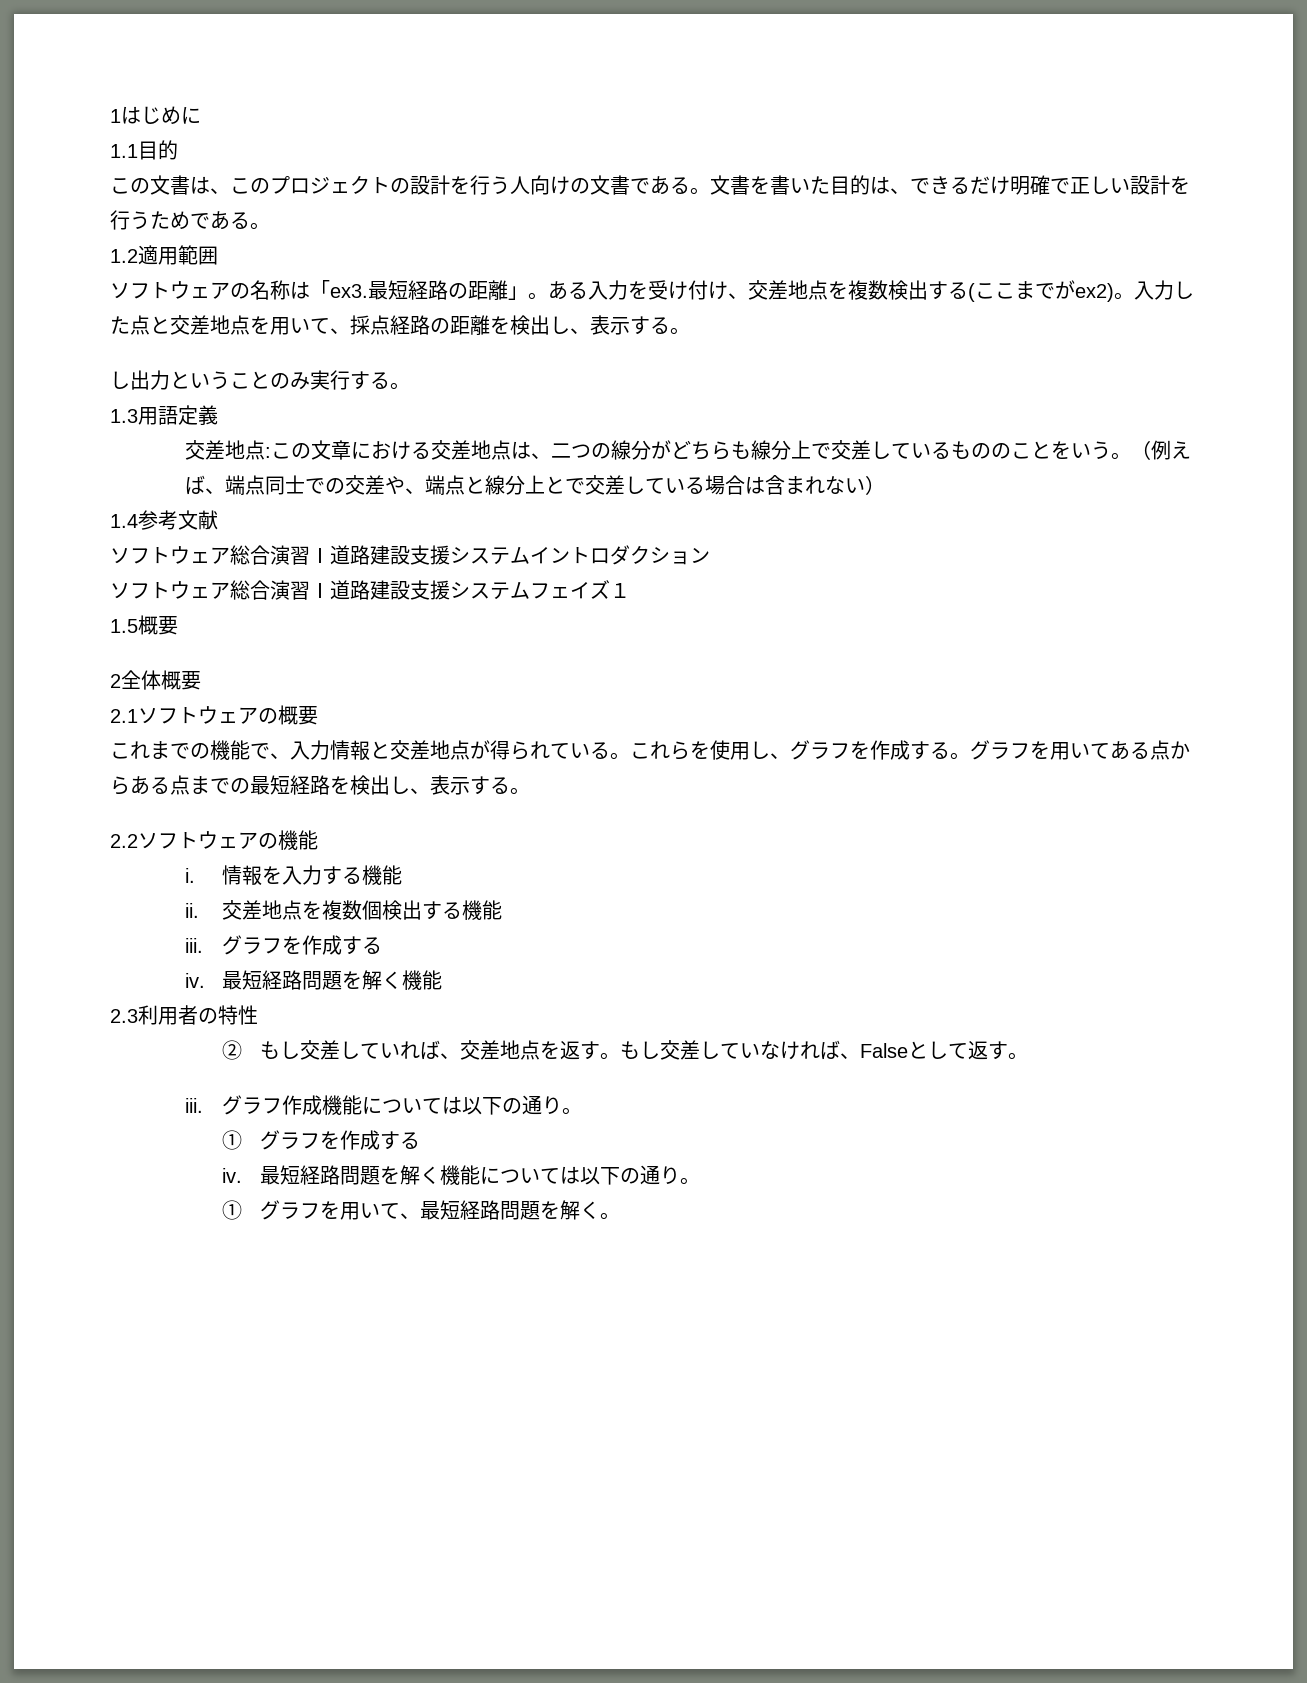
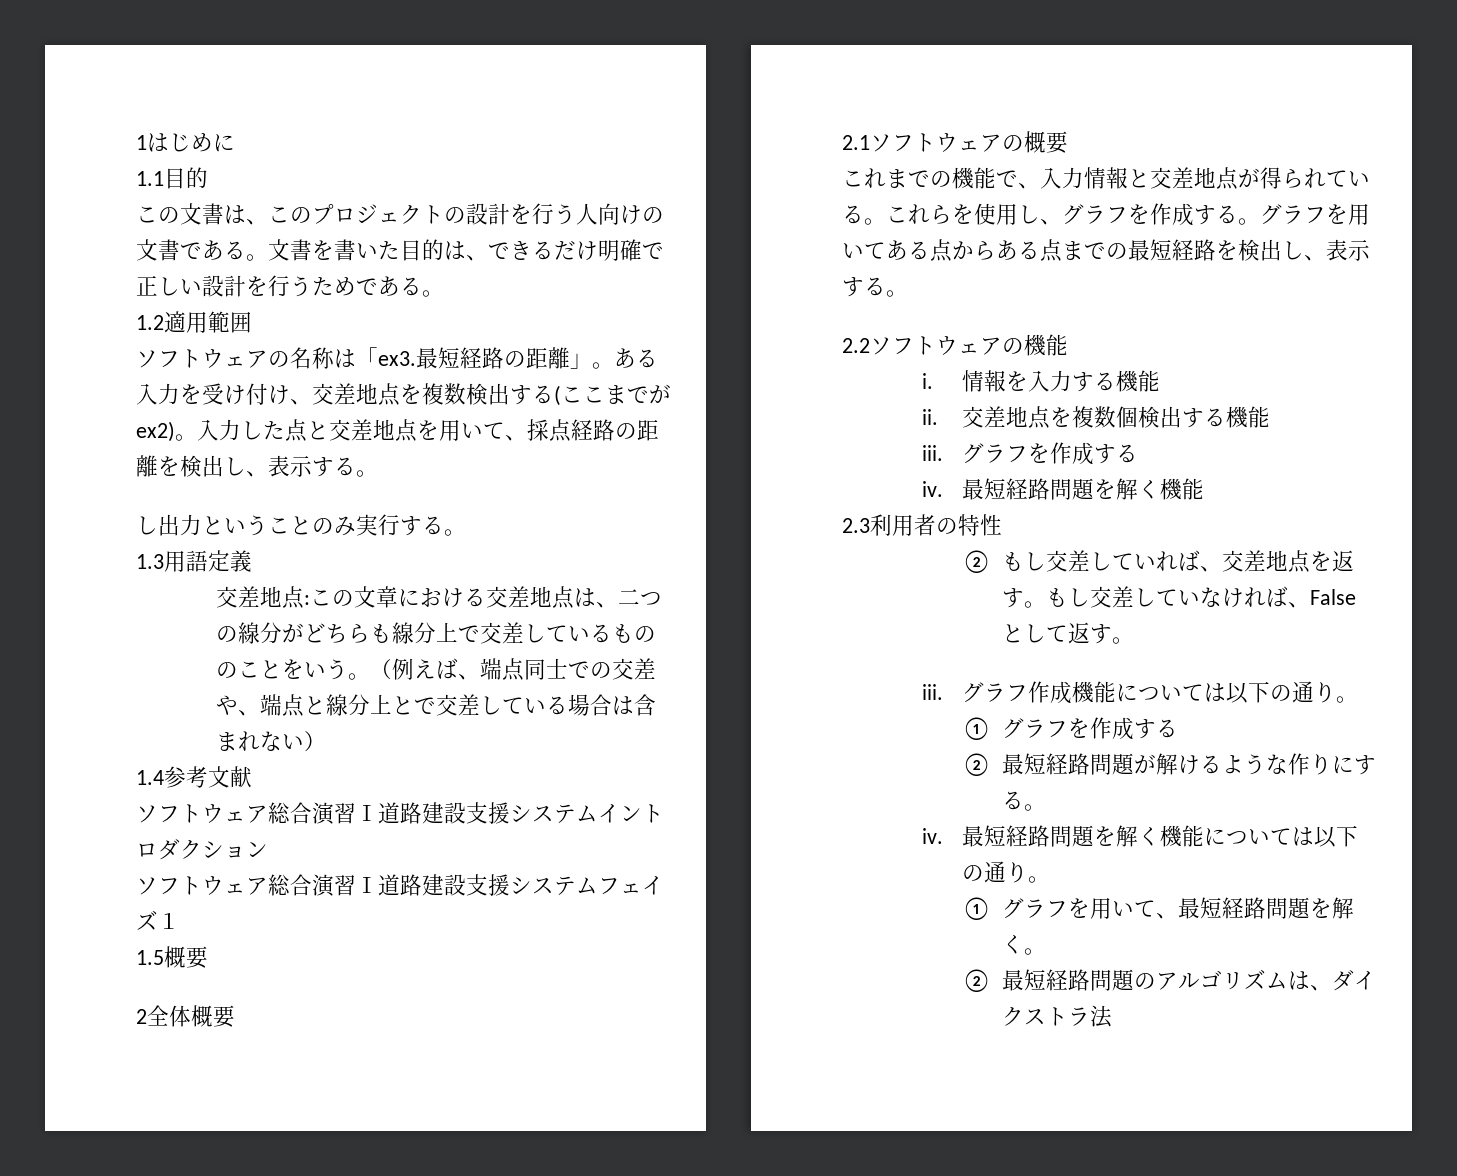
[222,1165,380,1185] iv.最短経路問題 -> [962,753,1377,776] [1002,791,1047,811] [922,825,1095,847] ②最短経路問題が解けるような作りにする。 // iv.最短経路問題
(620, 1216) none -> [962,969,1377,992] [1002,1005,1113,1028] // ②最短経路問題のアルゴリズムは、ダイクストラ法

